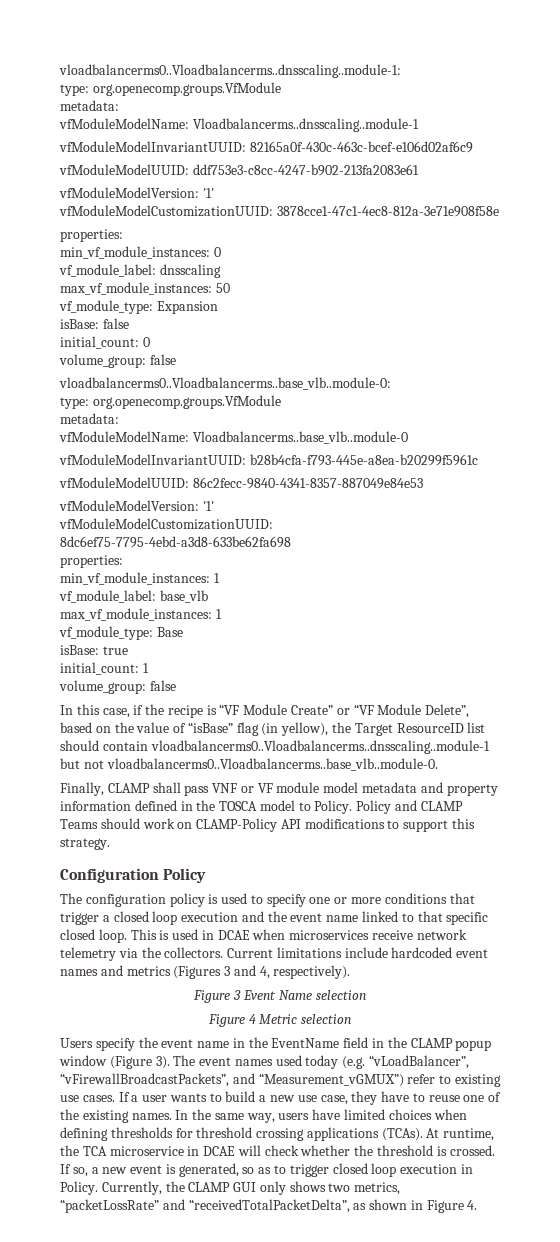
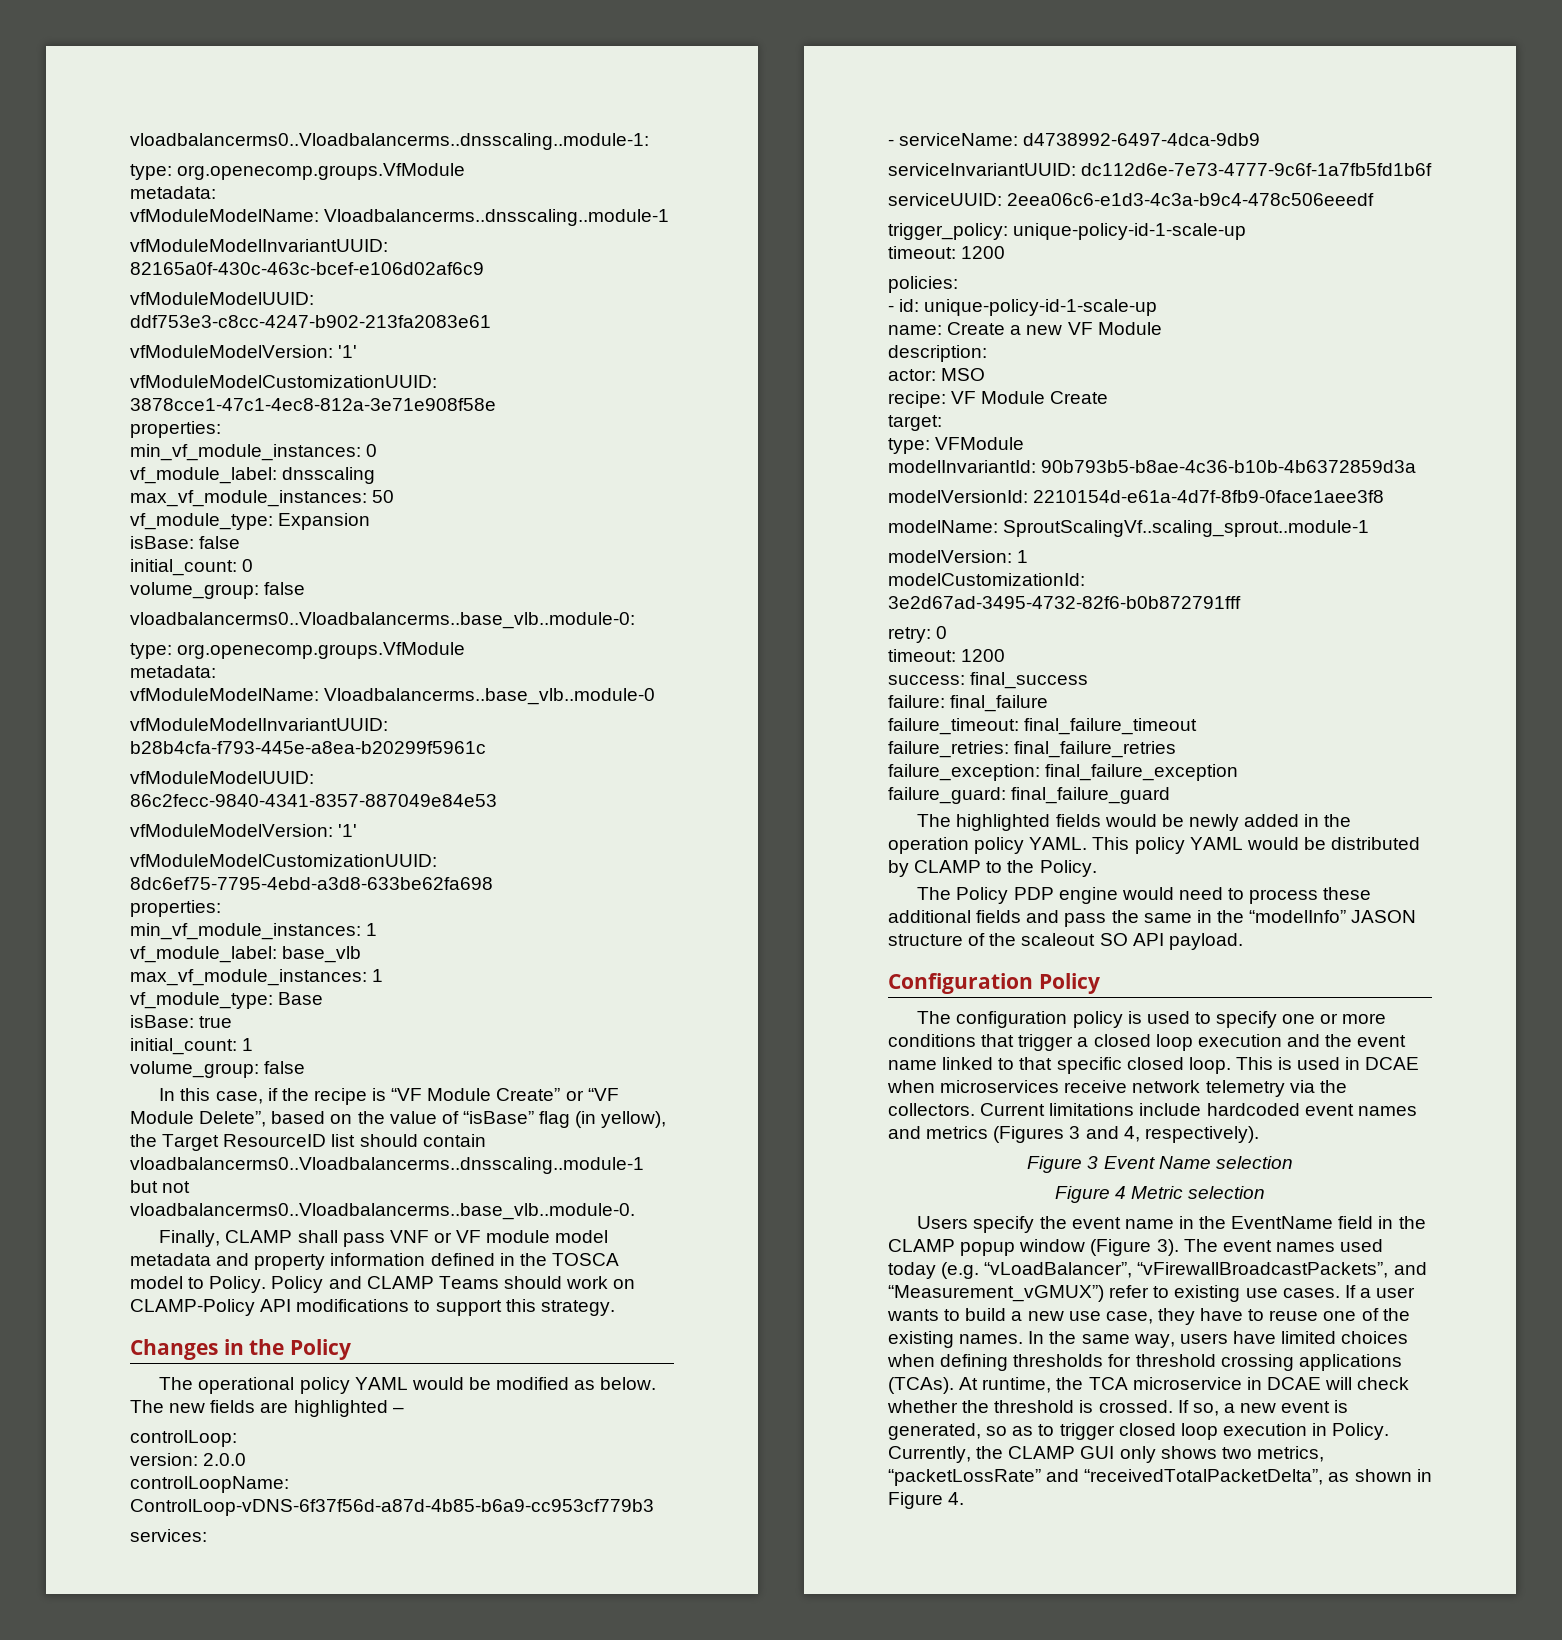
(110, 844) none -> [130,1339,351,1360] [159,1377,657,1394] [130,1400,404,1417] [130,1430,237,1447] [130,1453,247,1466] [130,1476,289,1493] [130,1499,654,1516] [130,1529,207,1542] [888,133,1261,146] [888,163,1433,176] [888,193,1375,206] [888,223,1247,240] [888,246,1006,259] [888,276,958,293] [888,299,1158,316] [888,322,1162,335] [888,345,987,362] [888,368,986,381] [888,391,1109,408] [888,415,942,431] [888,437,1025,454] [888,460,1417,473] [888,490,1385,503] [888,520,1370,537] [888,550,1029,563] [888,573,1085,586] [888,596,1241,609] [888,626,948,643] [888,649,1006,662] [888,672,1089,689] [888,695,1049,712] [888,718,1198,735] [888,741,1177,758] [888,764,1239,781] [888,787,1171,804] [917,814,1352,831] [888,837,1421,854] [888,860,1097,877] [917,887,1372,904] [888,910,1417,927] [888,933,1243,950] // Changes in the Policy // The operational policy YAML would be modified as below. The new fields are highlighted – // controlLoop: // version: 2.0.0 // controlLoopName: ControlLoop-vDNS-6f37f56d-a87d-4b85-b6a9-cc953cf779b3 // services: // - serviceName: d4738992-6497-4dca-9db9 // serviceInvariantUUID: dc112d6e-7e73-4777-9c6f-1a7fb5fd1b6f // serviceUUID: 2eea06c6-e1d3-4c3a-b9c4-478c506eeedf // trigger_policy: unique-policy-id-1-scale-up // timeout: 1200 // policies: // - id: unique-policy-id-1-scale-up // name: Create a new VF Module // description: // actor: MSO // recipe: VF Module Create // target: // type: VFModule // modelInvariantId: 90b793b5-b8ae-4c36-b10b-4b6372859d3a // modelVersionId: 2210154d-e61a-4d7f-8fb9-0face1aee3f8 // modelName: SproutScalingVf..scaling_sprout..module-1 // modelVersion: 1 // modelCustomizationId: 3e2d67ad-3495-4732-82f6-b0b872791fff // retry: 0 // timeout: 1200 // success: final_success // failure: final_failure // failure_timeout: final_failure_timeout // failure_retries: final_failure_retries // failure_exception: final_failure_exception // failure_guard: final_failure_guard // The highlighted fields would be newly added in the operation policy YAML. This policy YAML would be distributed by CLAMP to the Policy. // The Policy PDP engine would need to process these additional fields and pass the same in the “modelInfo” JASON structure of the scaleout SO API payload.

